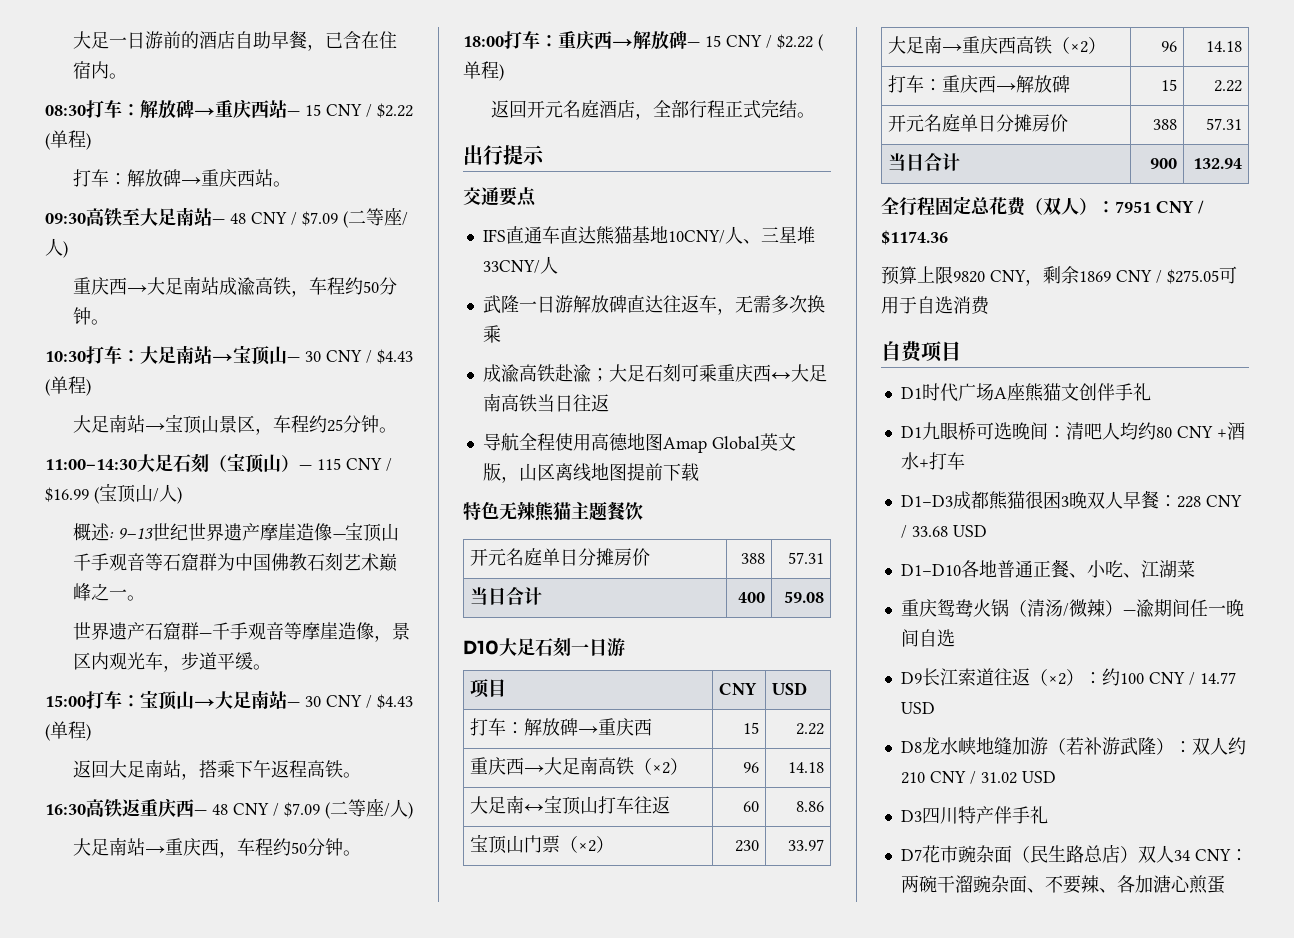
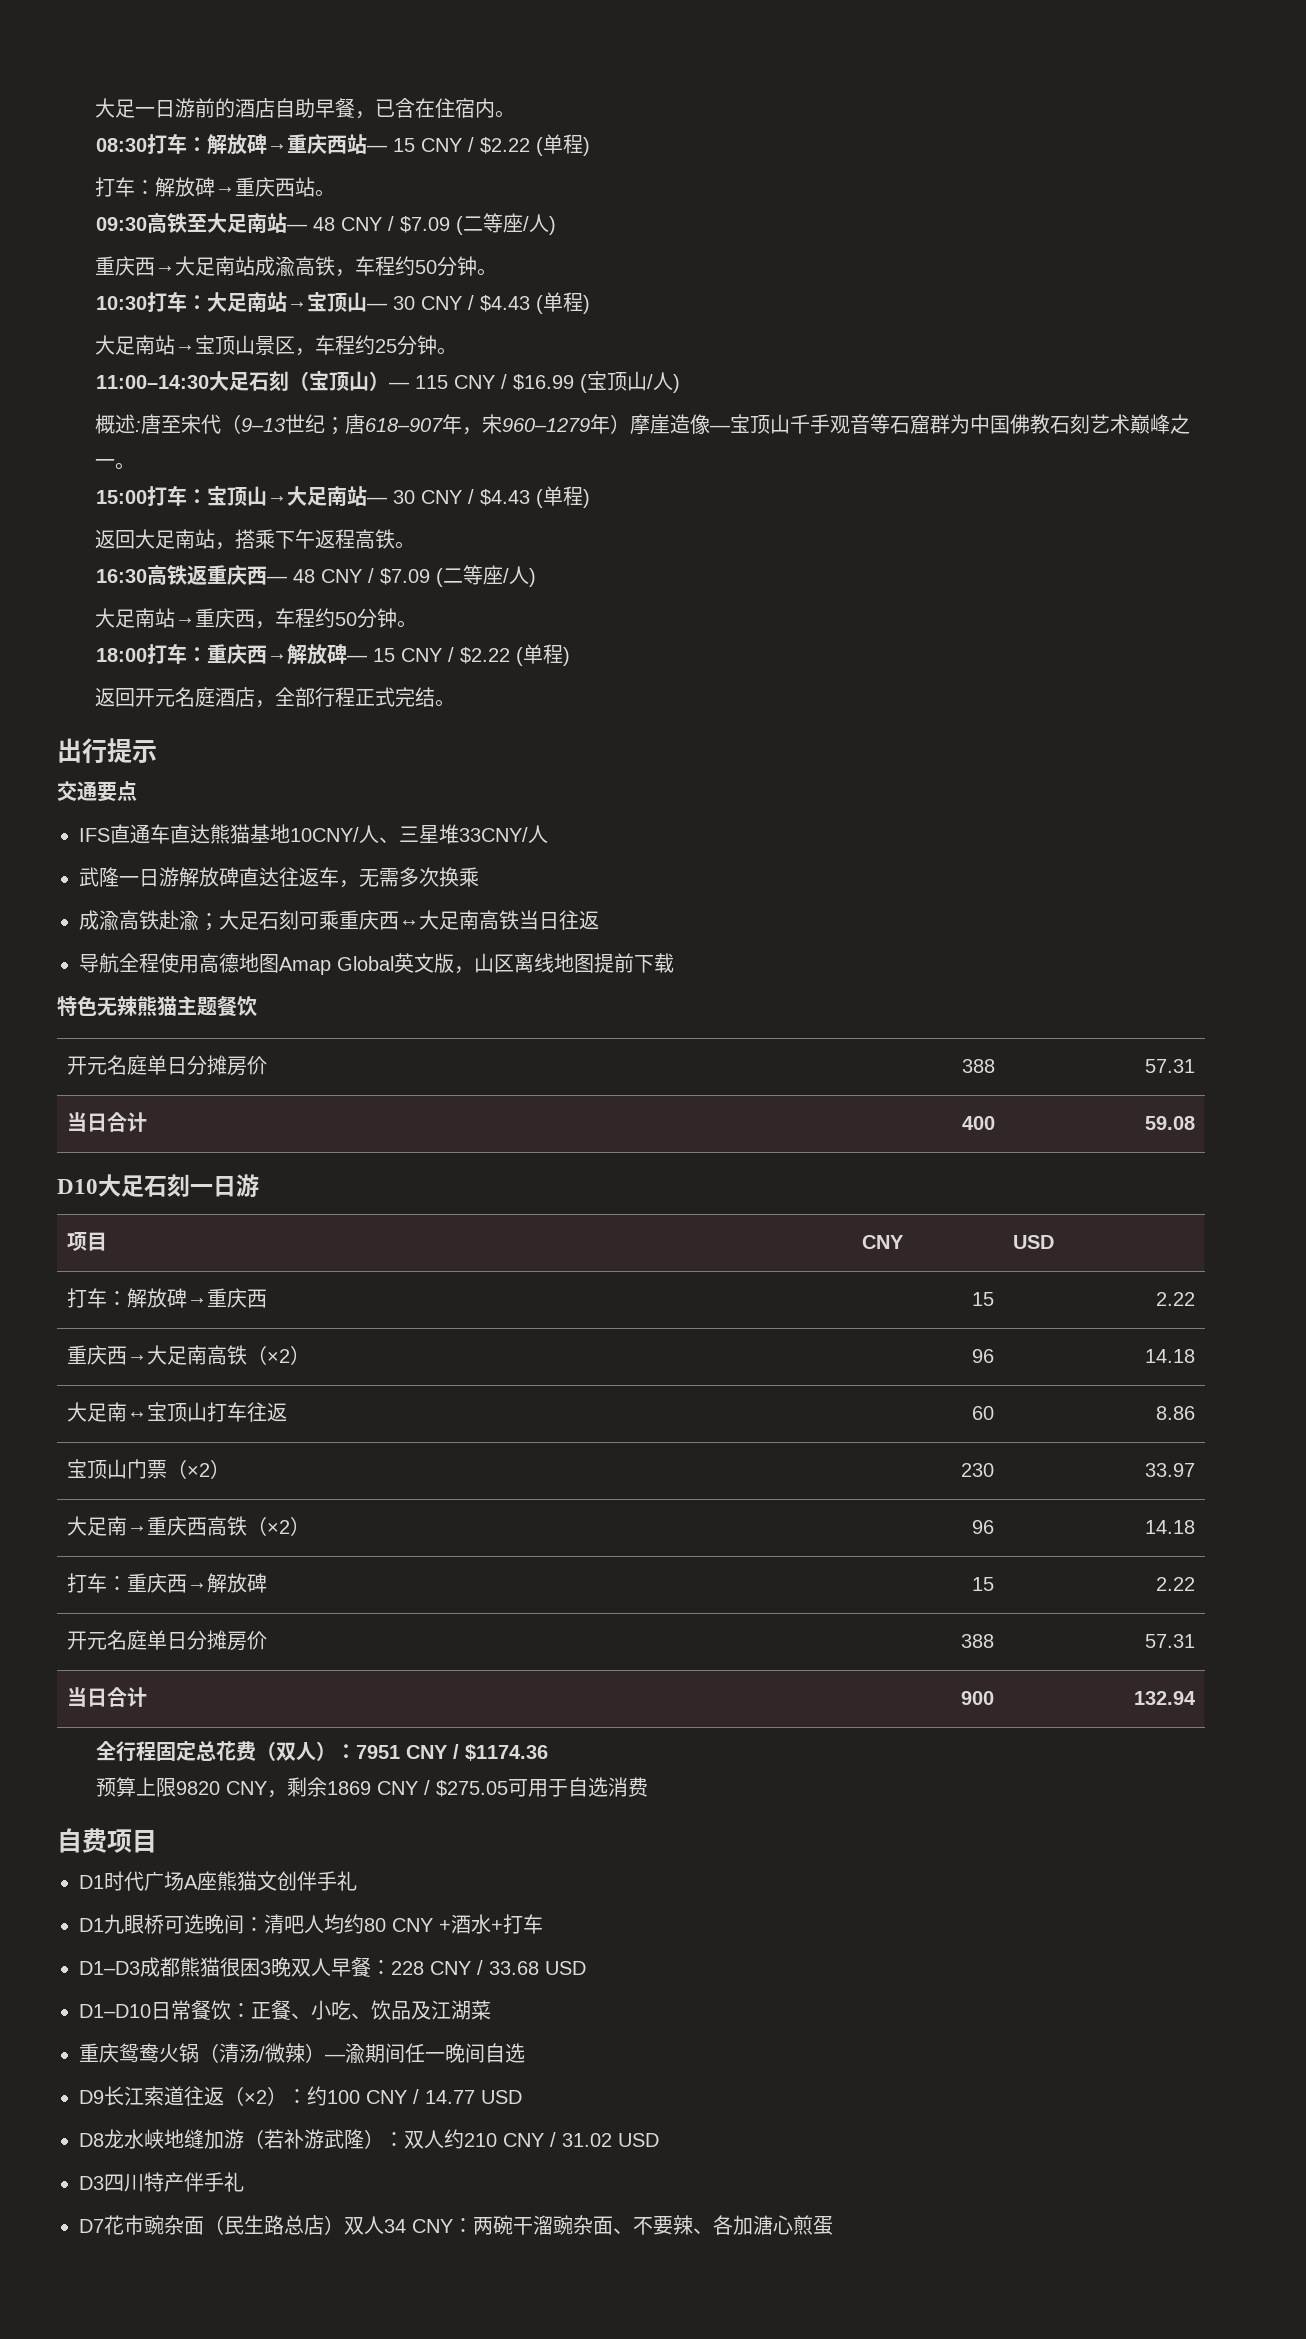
[117,523,260,541] 9–13世纪世界遗产 -> [141,414,631,435] 唐至宋代（9–13世纪；唐618–907年，宋960–1279年）
[72,622,410,642] [72,652,271,672] // 世界遗产石窟群—千手观音等摩崖造像，景区内观光车，步道平缓。 -> (136, 466) none
[960,560,1033,578] 各地普通 -> [151,2000,251,2020] 日常餐饮：
(1141, 575) none -> [371,2000,431,2020] 饮品及

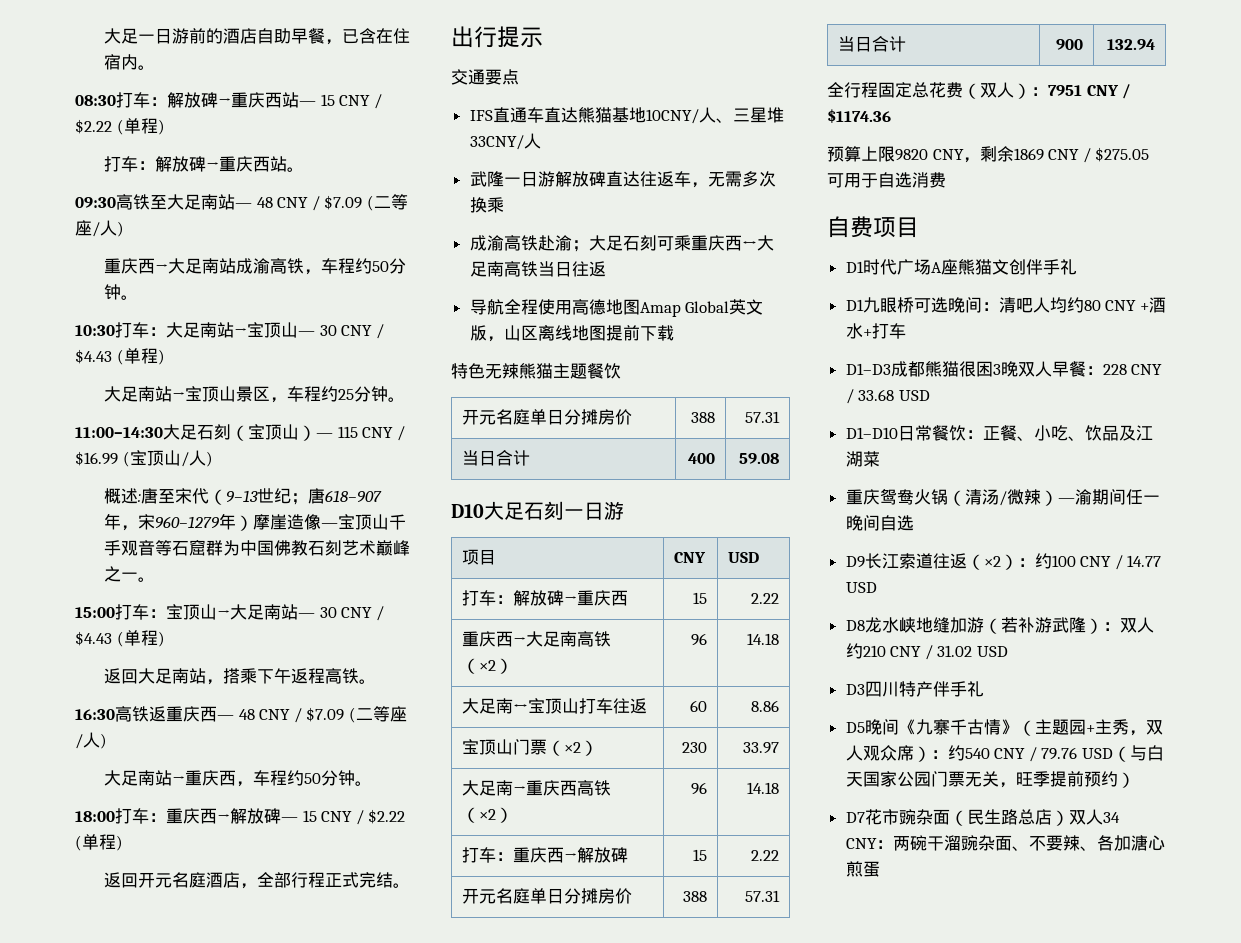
(244, 2182) none -> [845,719,1163,736] [845,745,1165,762] [845,771,1135,788] // D5晚间《九寨千古情》（主题园+主秀，双人观众席）：约540 CNY / 79.76 USD（与白天国家公园门票无关，旺季提前预约）

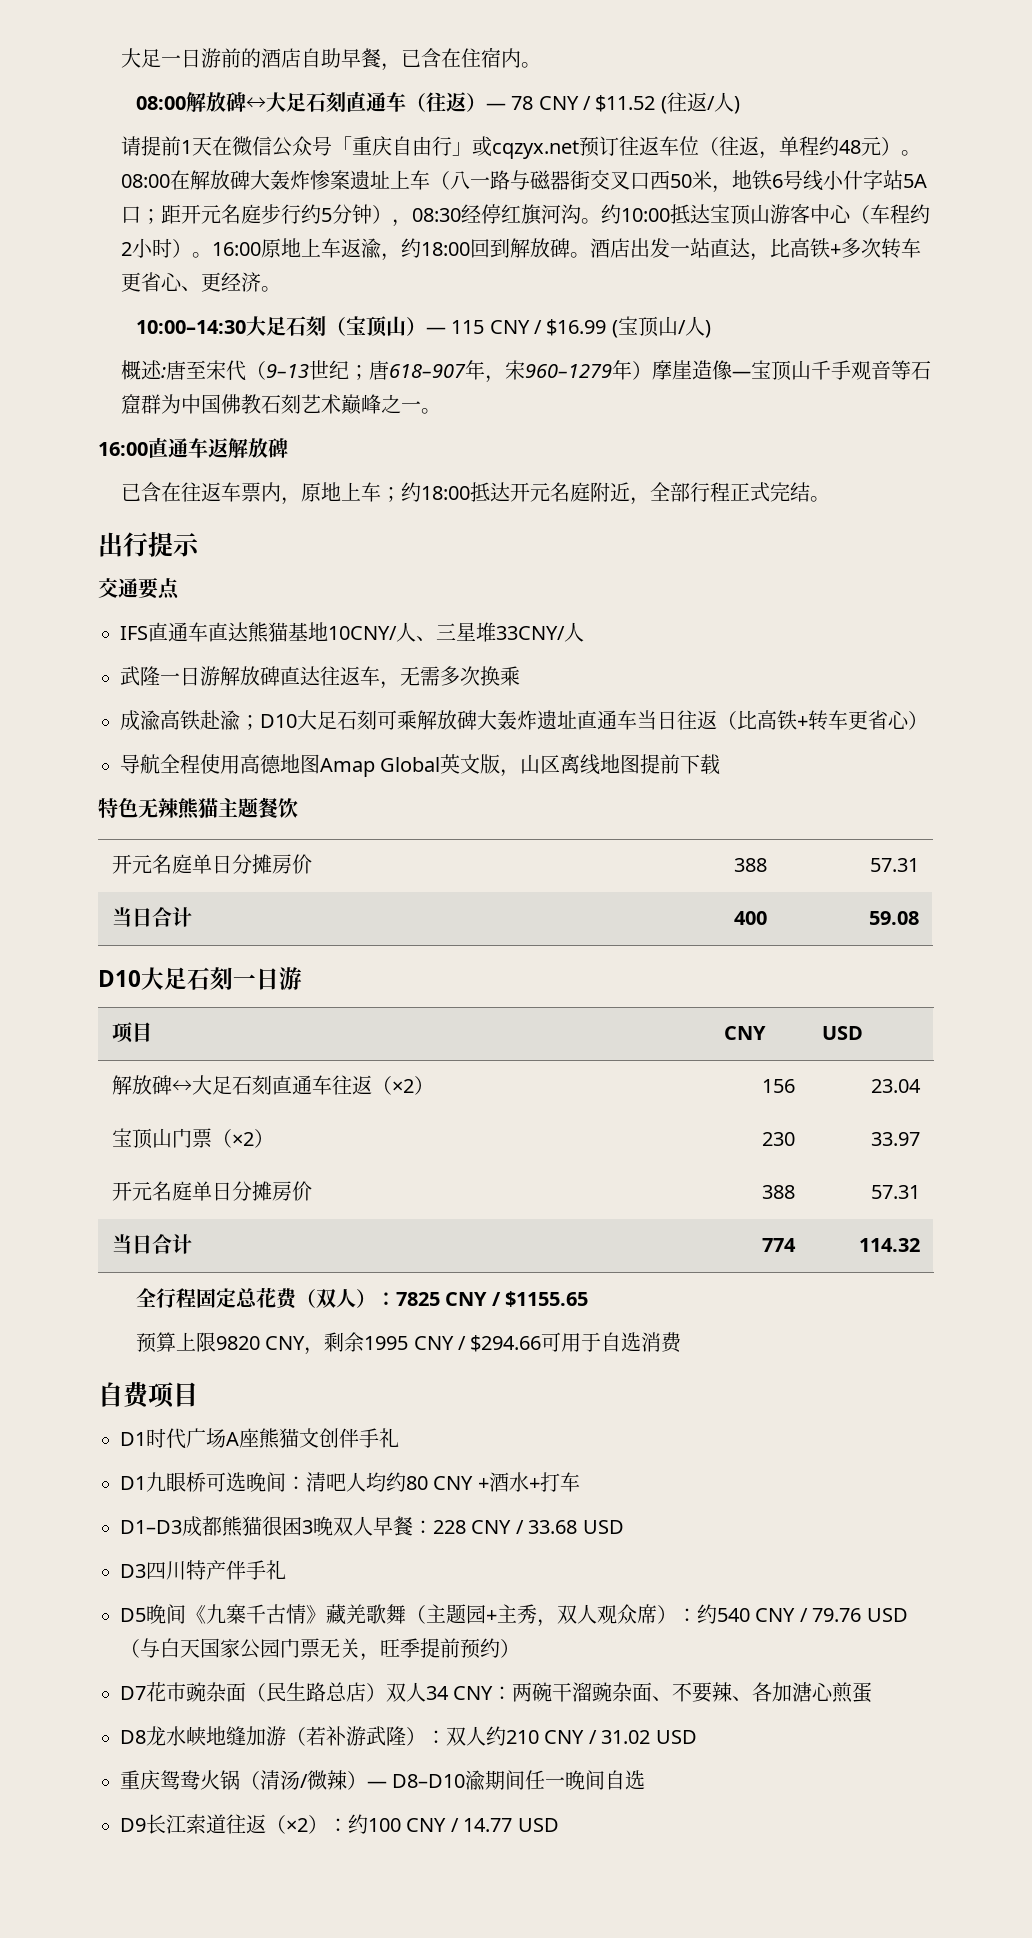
[75,92,382,109] [75,118,165,135] [103,156,304,172] [75,194,408,211] [75,220,124,237] [103,258,406,275] [103,284,138,300] [75,322,384,339] [75,348,165,365] [103,386,405,403] [75,427,163,438] 08:30打车：解放碑→重庆西站— 15 CNY / $2.22 (单程) // 打车：解放碑→重庆西站。 // 09:30高铁至大足南站— 48 CNY / $7.09 (二等座/人) // 重庆西→大足南站成渝高铁，车程约50分钟。 // 10:30打车：大足南站→宝顶山— 30 CNY / $4.43 (单程) // 大足南站→宝顶山景区，车程约25分钟。 // 11:00–14:30 -> [135,91,740,114] [120,136,921,159] [120,170,927,193] [120,204,930,227] [120,238,921,261] [120,272,281,292] [135,320,246,334] 08:00解放碑↔大足石刻直通车（往返）— 78 CNY / $11.52 (往返/人) // 请提前1天在微信公众号「重庆自由行」或cqzyx.net预订往返车位（往返，单程约48元）。08:00在解放碑大轰炸惨案遗址上车（八一路与磁器街交叉口西50米，地铁6号线小什字站5A口；距开元名庭步行约5分钟），08:30经停红旗河沟。约10:00抵达宝顶山游客中心（车程约2小时）。16:00原地上车返渝，约18:00回到解放碑。酒店出发一站直达，比高铁+多次转车更省心、更经济。 // 10:00–14:30
[75,604,384,621] [75,630,165,647] [103,668,376,685] [75,706,407,723] [75,732,107,749] [103,770,372,787] [75,808,406,825] [75,834,123,851] [103,872,240,888] 15:00打车：宝顶山→大足南站— 30 CNY / $4.43 (单程) // 返回大足南站，搭乘下午返程高铁。 // 16:30高铁返重庆西— 48 CNY / $7.09 (二等座/人) // 大足南站→重庆西，车程约50分钟。 // 18:00打车：重庆西→解放碑— 15 CNY / $2.22 (单程) // 返回开元名庭酒店 -> [98,437,288,458] [120,482,630,505] 16:00直通车返解放碑 // 已含在往返车票内，原地上车；约18:00抵达开元名庭附近
(589, 246) none -> [260,714,297,728] D10
[690,235,774,251] [469,261,606,277] 重庆西↔大足南高铁当日往返 -> [417,710,928,731] 解放碑大轰炸遗址直通车当日往返（比高铁+转车更省心）
[462,590,629,606] [692,592,707,604] [750,593,779,604] [462,631,612,647] [462,658,514,674] [690,633,707,646] [746,633,779,645] [462,698,648,714] [689,700,707,712] [750,700,779,712] 打车：解放碑→重庆西 | 15 | 2.22 // 重庆西→大足南高铁（×2） | 96 | 14.18 // 大足南↔宝顶山打车往返 | 60 | 8.86 -> [112,1075,435,1095] [761,1079,795,1093] [870,1079,921,1093] 解放碑↔大足石刻直通车往返（×2） | 156 | 23.04
[462,780,612,796] [462,807,514,823] [690,782,707,795] [746,782,779,794] [462,847,629,863] [692,849,707,861] [750,850,779,861] [462,888,633,904] [682,891,707,902] [744,890,780,902] [838,36,907,52] [1055,39,1083,50] [1106,39,1155,50] // 大足南→重庆西高铁（×2） | 96 | 14.18 // 打车：重庆西→解放碑 | 15 | 2.22 // 开元名庭单日分摊房价 | 388 | 57.31 // 当日合计 | 900 | 132.94 -> [112,1181,313,1201] [761,1185,795,1199] [870,1185,920,1199] [112,1234,193,1254] [761,1238,796,1252] [858,1238,920,1252] // 开元名庭单日分摊房价 | 388 | 57.31 // 当日合计 | 774 | 114.32
[1048,84,1132,99] [827,109,891,123] 7951 CNY / $1174.36 -> [395,1291,589,1307] 7825 CNY / $1155.65
[1013,147,1150,163] 1869 CNY / $275.05 -> [364,1335,542,1352] 1995 CNY / $294.66
[845,425,1153,441] [845,451,880,467] [845,488,1160,506] [845,515,914,531] [845,553,1162,570] [845,582,877,593] [845,617,1154,634] [845,643,1009,660] // D1–D10日常餐饮：正餐、小吃、饮品及江湖菜 // 重庆鸳鸯火锅（清汤/微辣）—渝期间任一晚间自选 // D9长江索道往返（×2）：约100 CNY / 14.77 USD // D8龙水峡地缝加游（若补游武隆）：双人约210 CNY / 31.02 USD -> (624, 1527) none
(1018, 727) none -> [326,1604,406,1625] 藏羌歌舞
(880, 869) none -> [120,1726,697,1746] [120,1770,646,1791] [120,1814,559,1834] // D8龙水峡地缝加游（若补游武隆）：双人约210 CNY / 31.02 USD // 重庆鸳鸯火锅（清汤/微辣）— D8–D10渝期间任一晚间自选 // D9长江索道往返（×2）：约100 CNY / 14.77 USD

